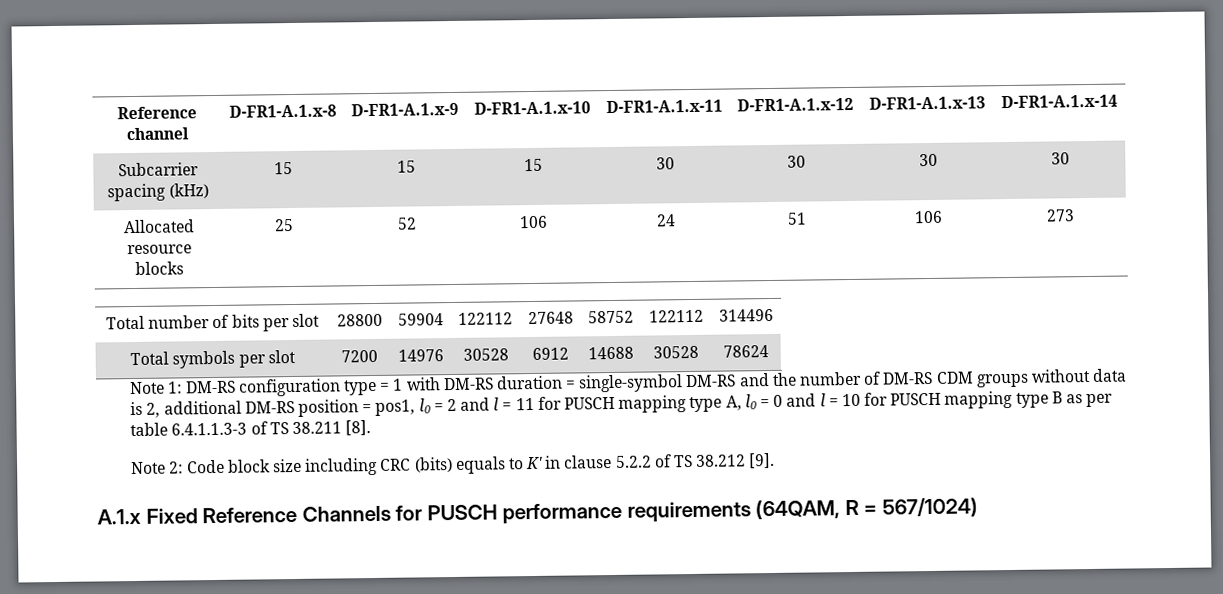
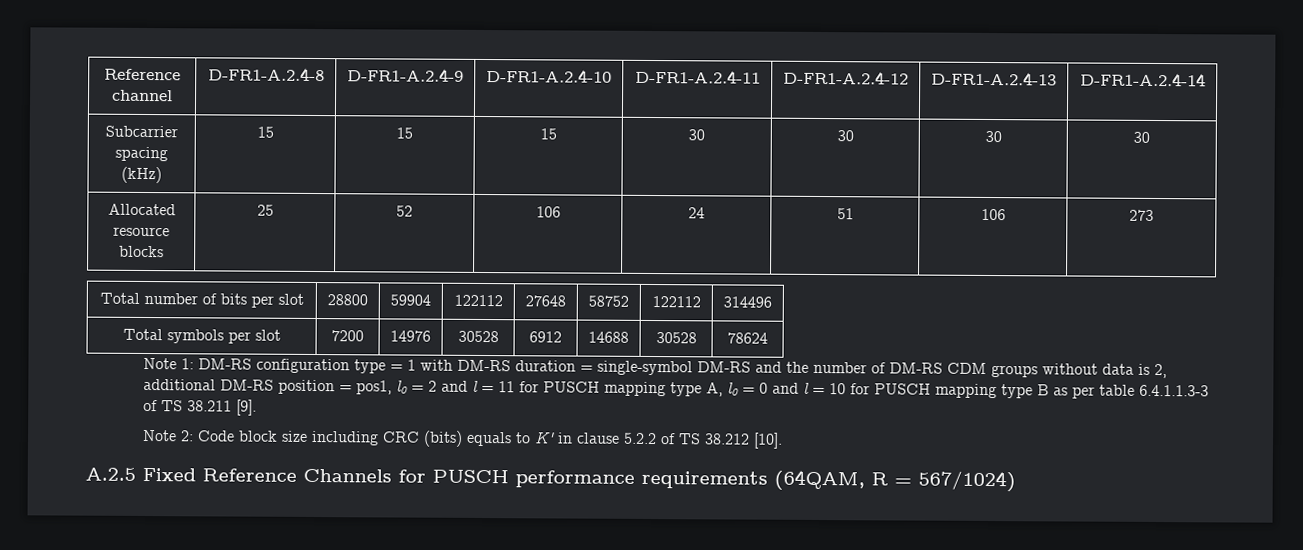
[228,104,337,118] [351,102,459,117] [473,101,591,115] [605,99,723,114] [737,97,854,112] [868,96,986,110] [1000,94,1118,109] D-FR1-A.1.x-8 | D-FR1-A.1.x-9 | D-FR1-A.1.x-10 | D-FR1-A.1.x-11 | D-FR1-A.1.x-12 | D-FR1-A.1.x-13 | D-FR1-A.1.x-14 -> [207,67,325,82] [347,68,464,82] [486,69,612,83] [634,69,761,84] [783,70,909,85] [931,71,1057,86] [1079,72,1206,87] D-FR1-A.2.4-8 | D-FR1-A.2.4-9 | D-FR1-A.2.4-10 | D-FR1-A.2.4-11 | D-FR1-A.2.4-12 | D-FR1-A.2.4-13 | D-FR1-A.2.4-14
[345,420,372,436] [8]. -> [235,399,257,416] [9].
[748,452,776,469] [97,508,141,525] [9]. // A.1.x -> [752,432,783,449] [85,467,136,481] [10]. // A.2.5

